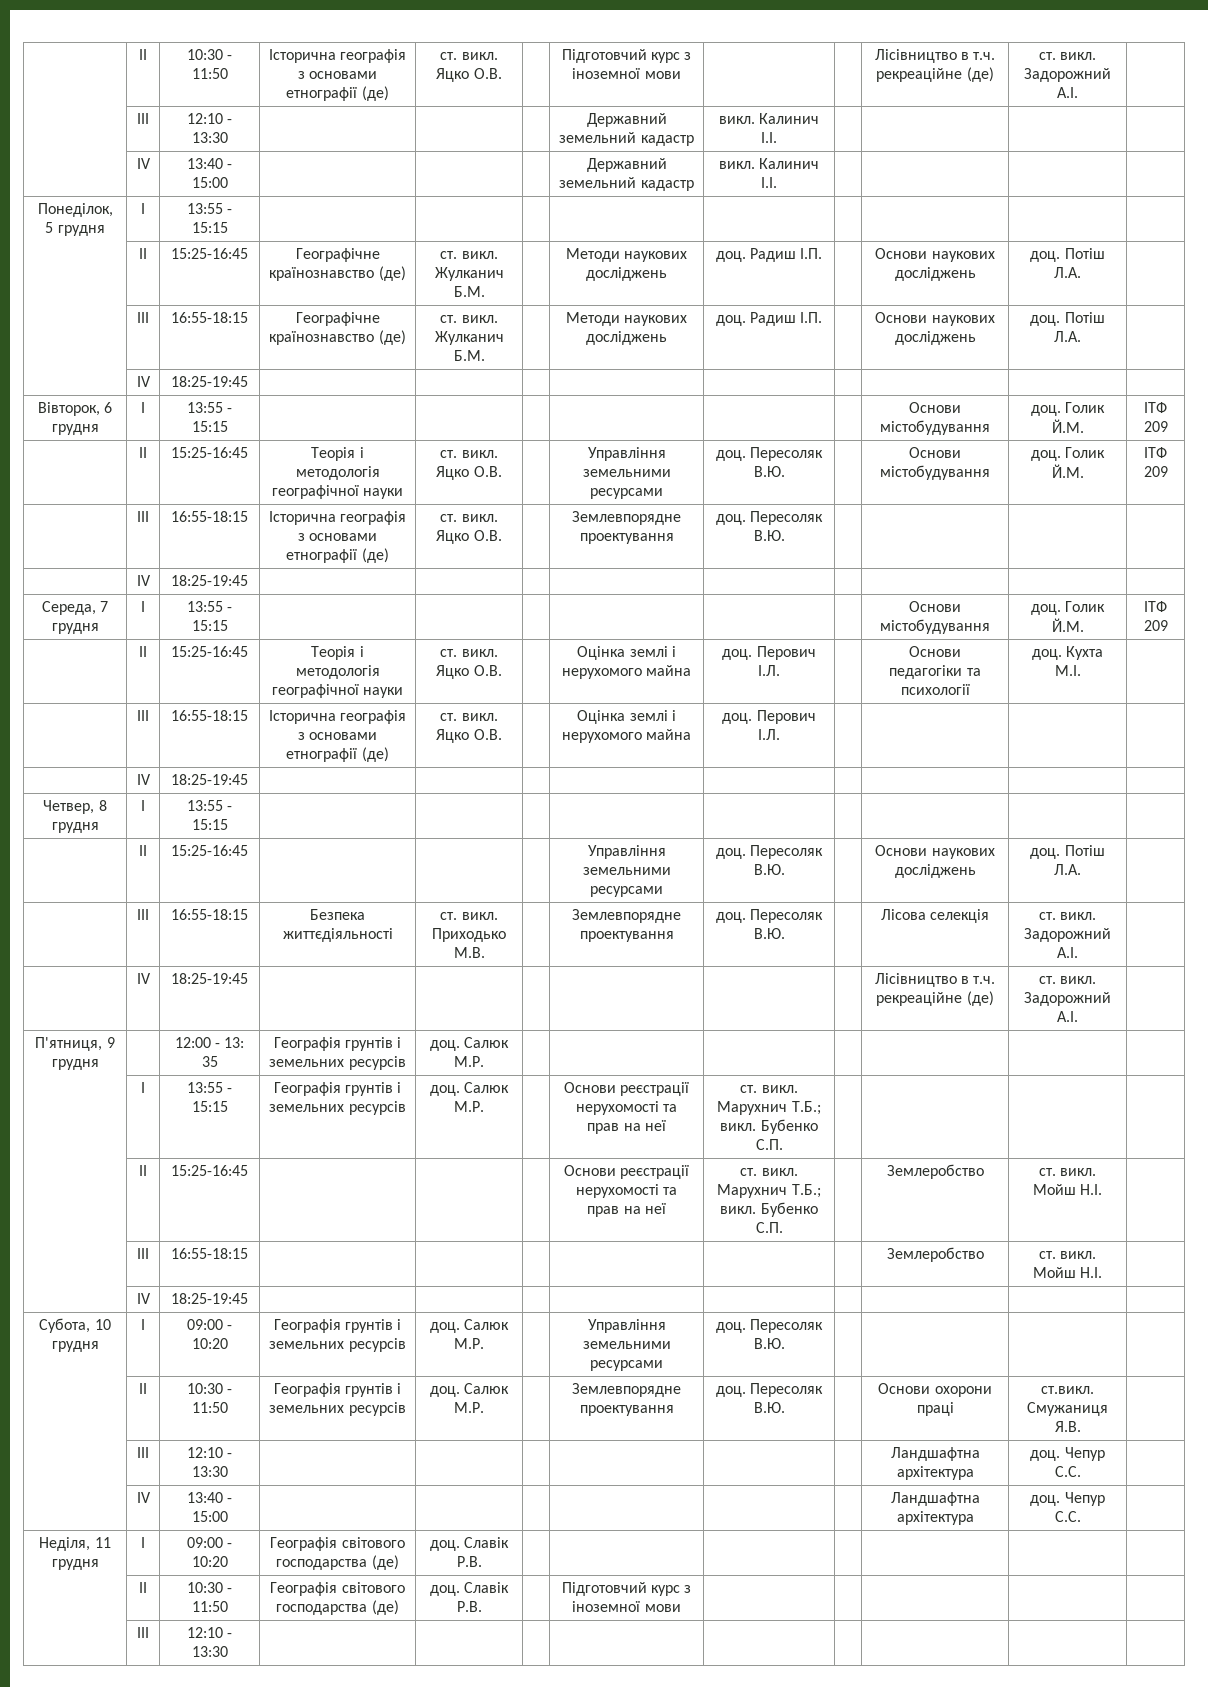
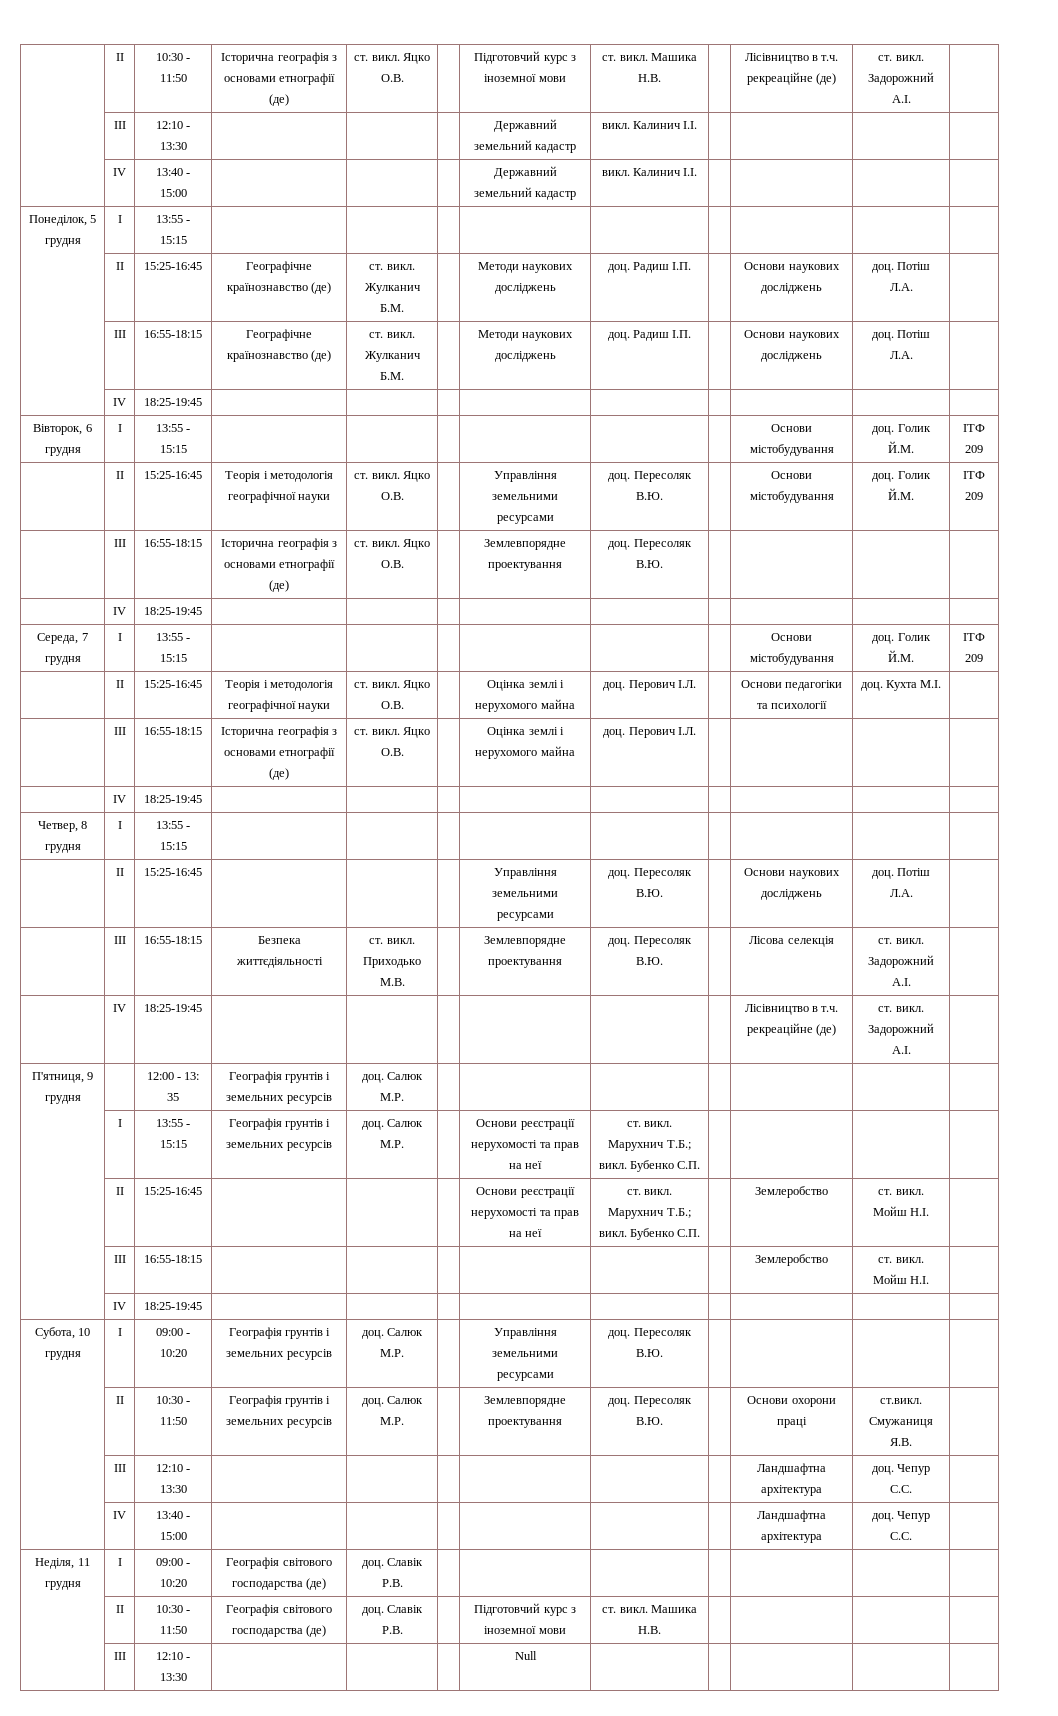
(681, 75) none -> [602,53,697,61] [638,74,661,82] ст. викл. Машика Н.В.
[137,1627,149,1638] [186,1627,233,1638] [191,1646,228,1657] | | | | // | ІІІ | 12:10 - 13:30 | | | | -> [602,1605,697,1613] [638,1626,661,1634] [113,1652,126,1660] [155,1652,191,1660] [159,1673,187,1681] [514,1651,537,1660] ст. викл. Машика Н.В. | | | | // | ІІІ | 12:10 - 13:30 | | | | Null

